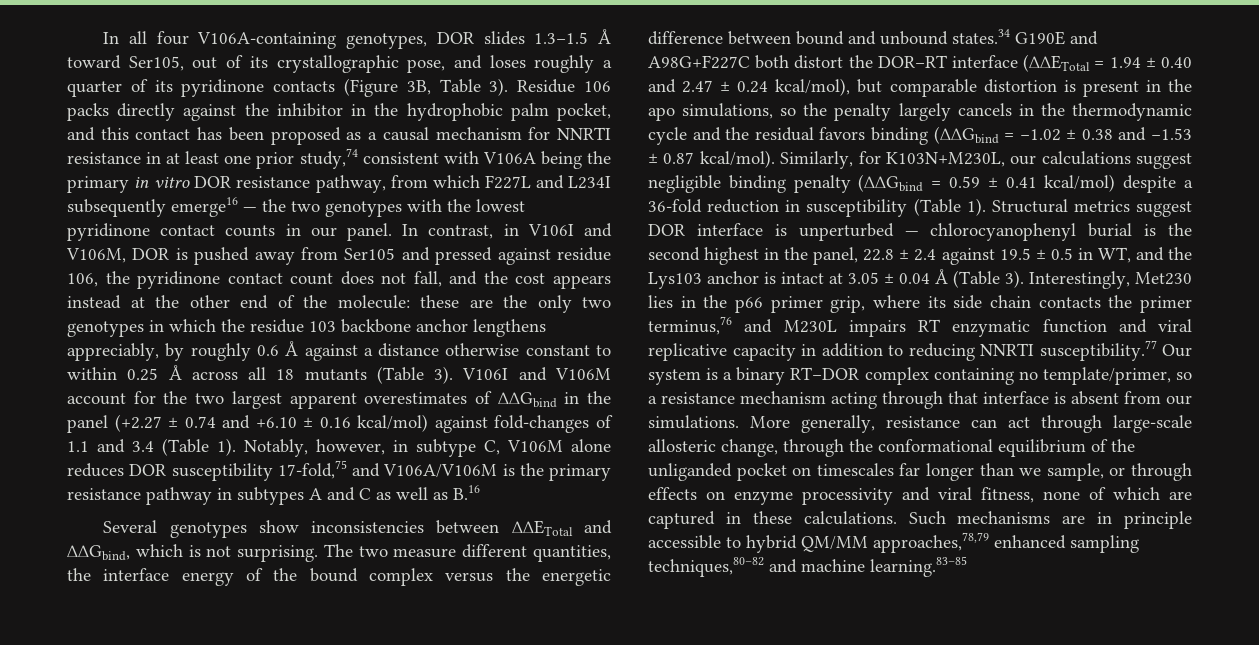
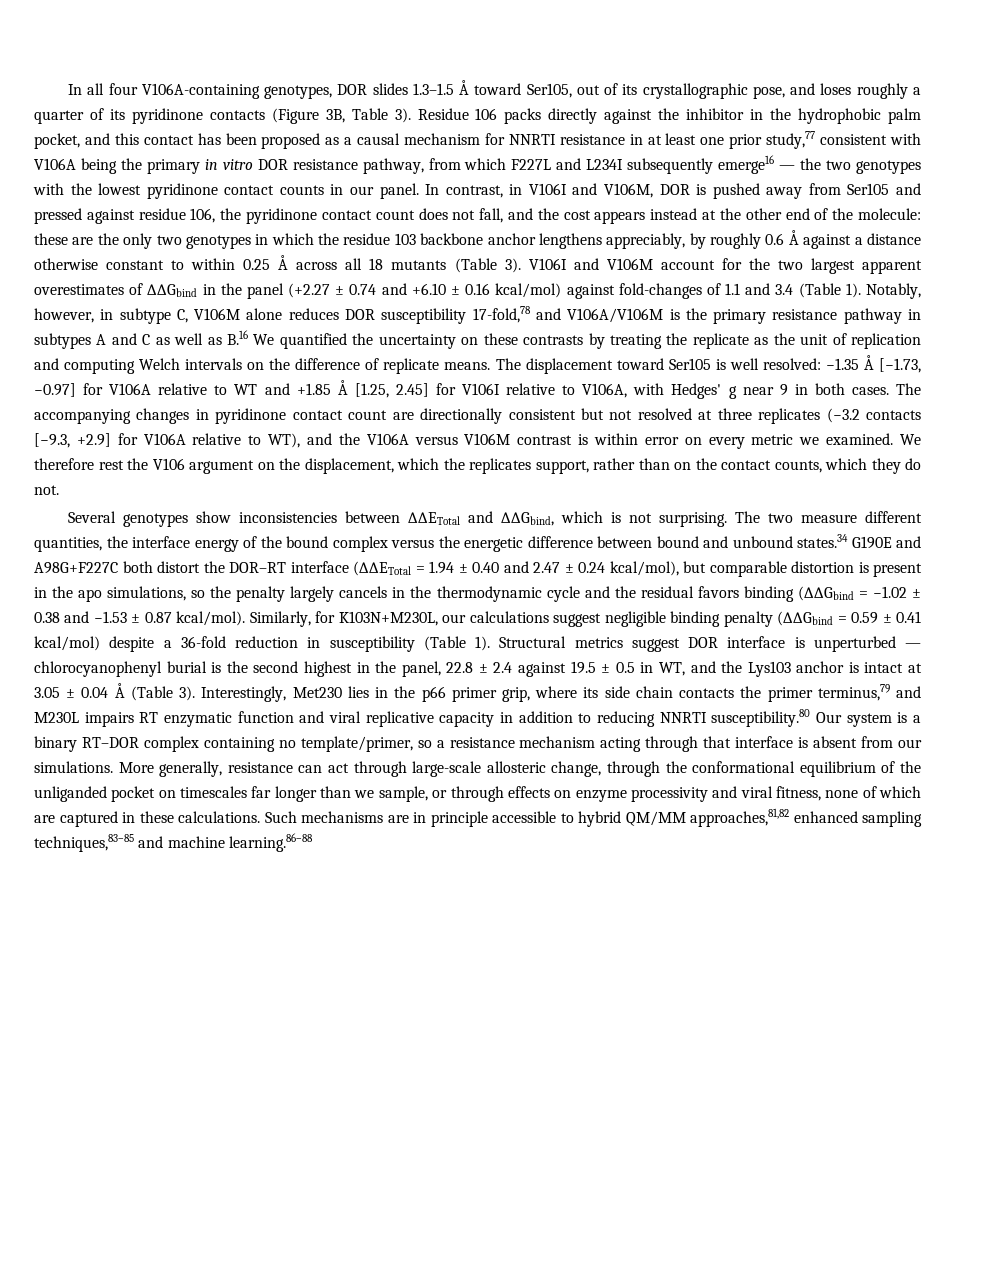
[299,148,358,169] study,74 -> [766,131,816,149] study,77
[277,460,347,479] 17-fold,75 -> [472,306,531,323] 17-fold,78
(480, 492) none -> [253,333,921,349] [34,355,922,374] [34,380,922,399] [34,408,921,424] [34,433,922,449] [34,458,921,474] [34,485,59,495] We quantified the uncertainty on these contrasts by treating the replicate as the unit of replication and computing Welch intervals on the difference of replicate means. The displacement toward Ser105 is well resolved: −1.35 Å [−1.73, −0.97] for V106A relative to WT and +1.85 Å [1.25, 2.45] for V106I relative to V106A, with Hedges' g near 9 in both cases. The accompanying changes in pyridinone contact count are directionally consistent but not resolved at three replicates (−3.2 contacts [−9.3, +2.9] for V106A relative to WT), and the V106A versus V106M contrast is within error on every metric we examined. We therefore rest the V106 argument on the displacement, which the replicates support, rather than on the contact counts, which they do not.
[648,316,732,335] terminus,76 -> [817,684,890,701] terminus,79
[1039,340,1157,361] susceptibility.77 -> [711,709,811,727] susceptibility.80
[873,532,989,553] approaches,78,79 -> [690,808,789,827] approaches,81,82
[648,557,764,577] techniques,80–82 -> [34,834,134,852] techniques,83–85
[870,556,967,577] learning.83–85 -> [228,833,313,852] learning.86–88

